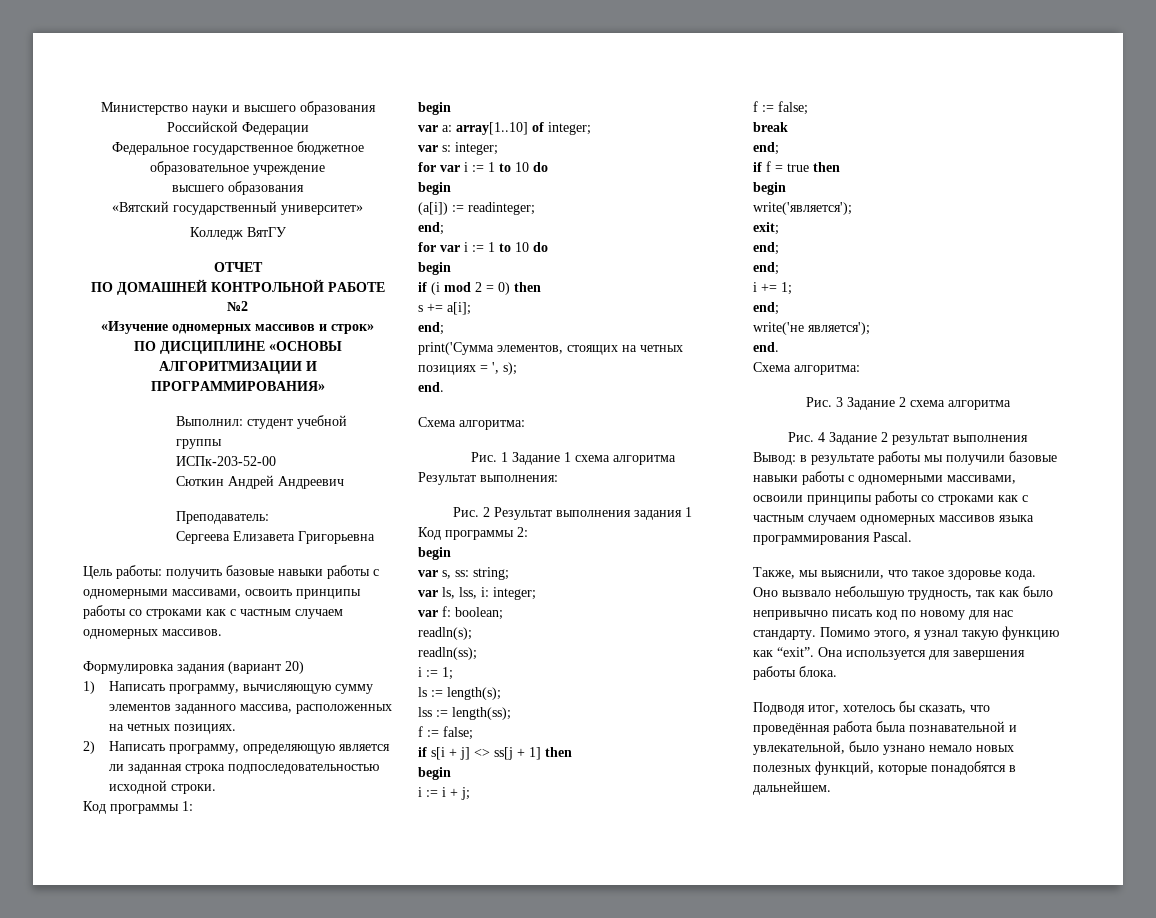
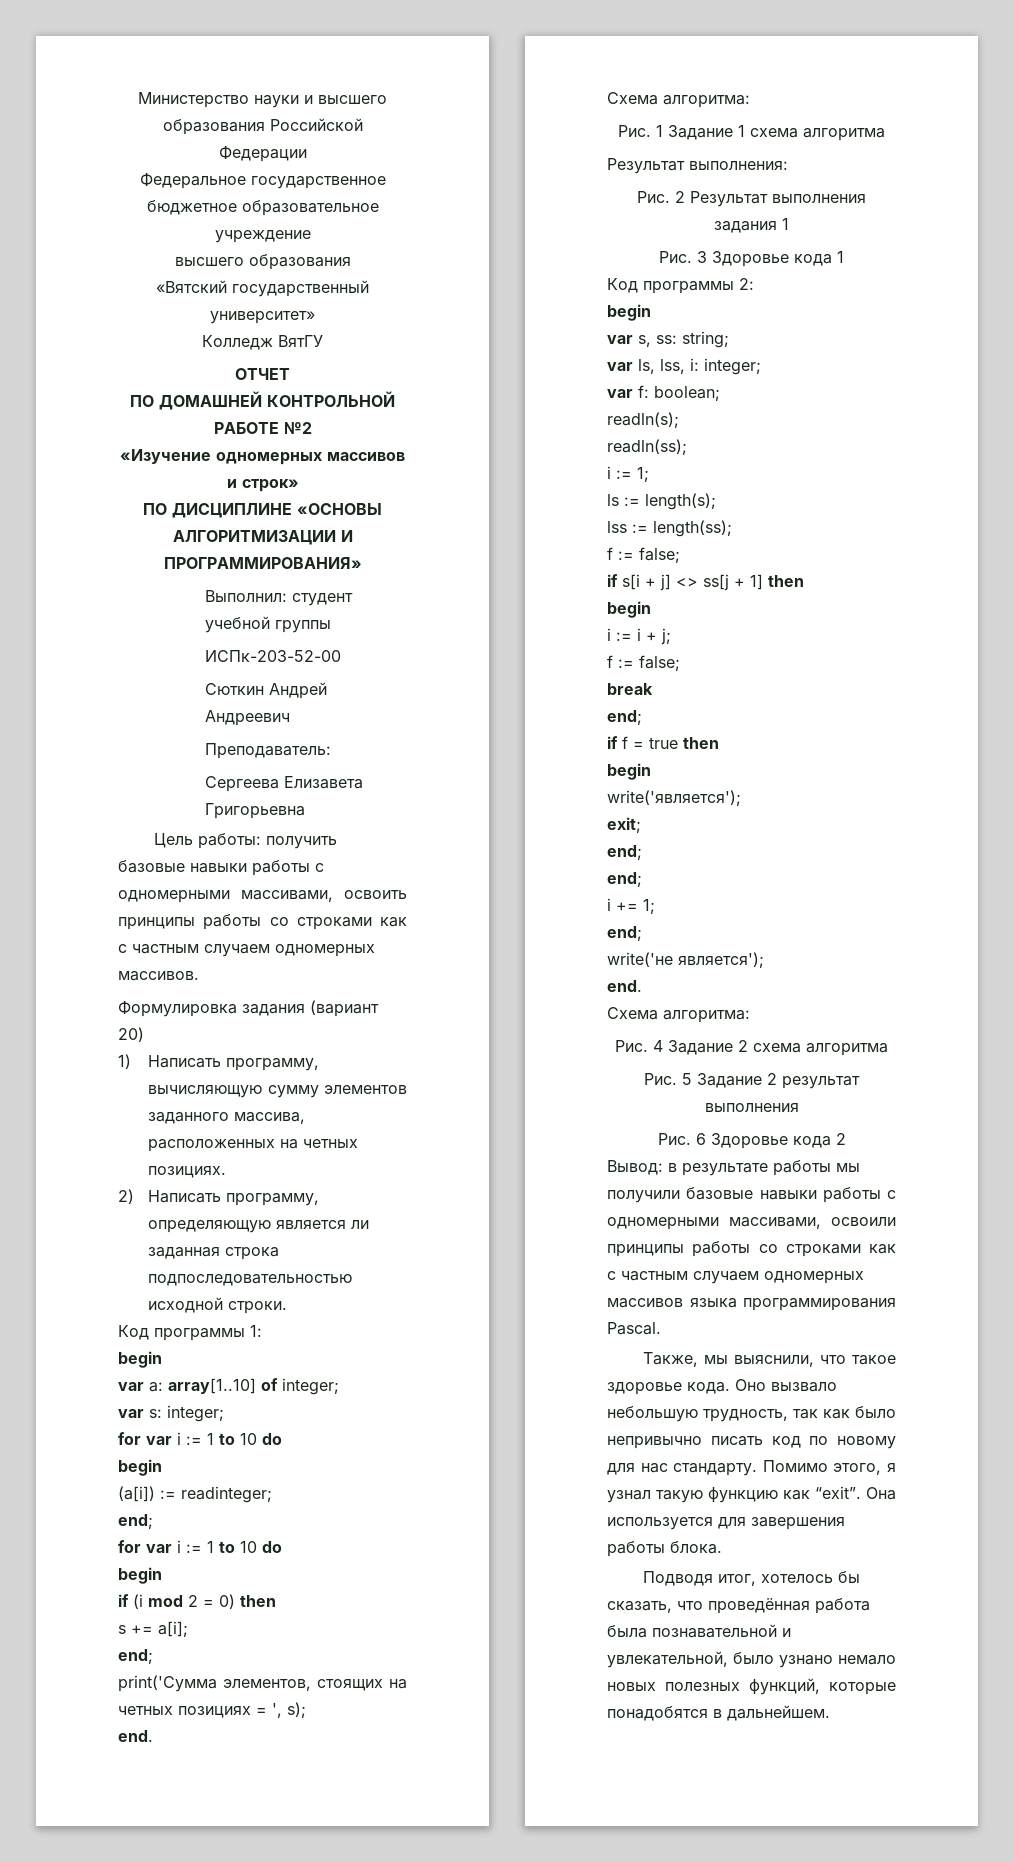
(692, 512) none -> [659,251,844,267] // Рис. 3 Здоровье кода 1
[835,397,843,407] 3 -> [653,1040,663,1052] 4
[818,432,825,442] 4 -> [682,1073,692,1085] 5
(1028, 438) none -> [657,1133,846,1149] // Рис. 6 Здоровье кода 2

